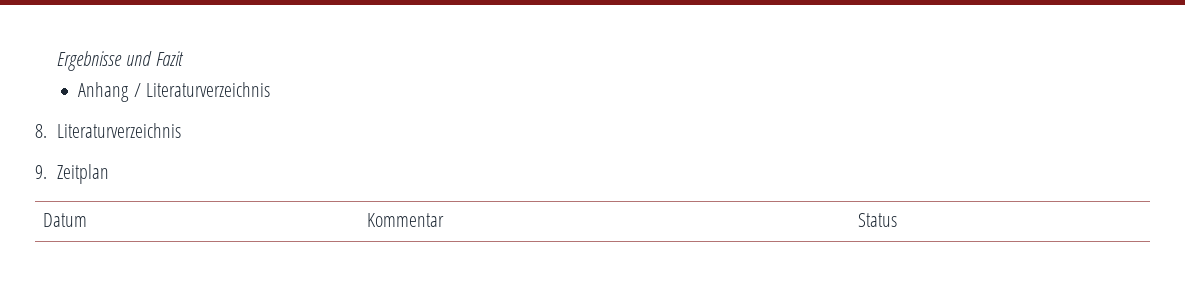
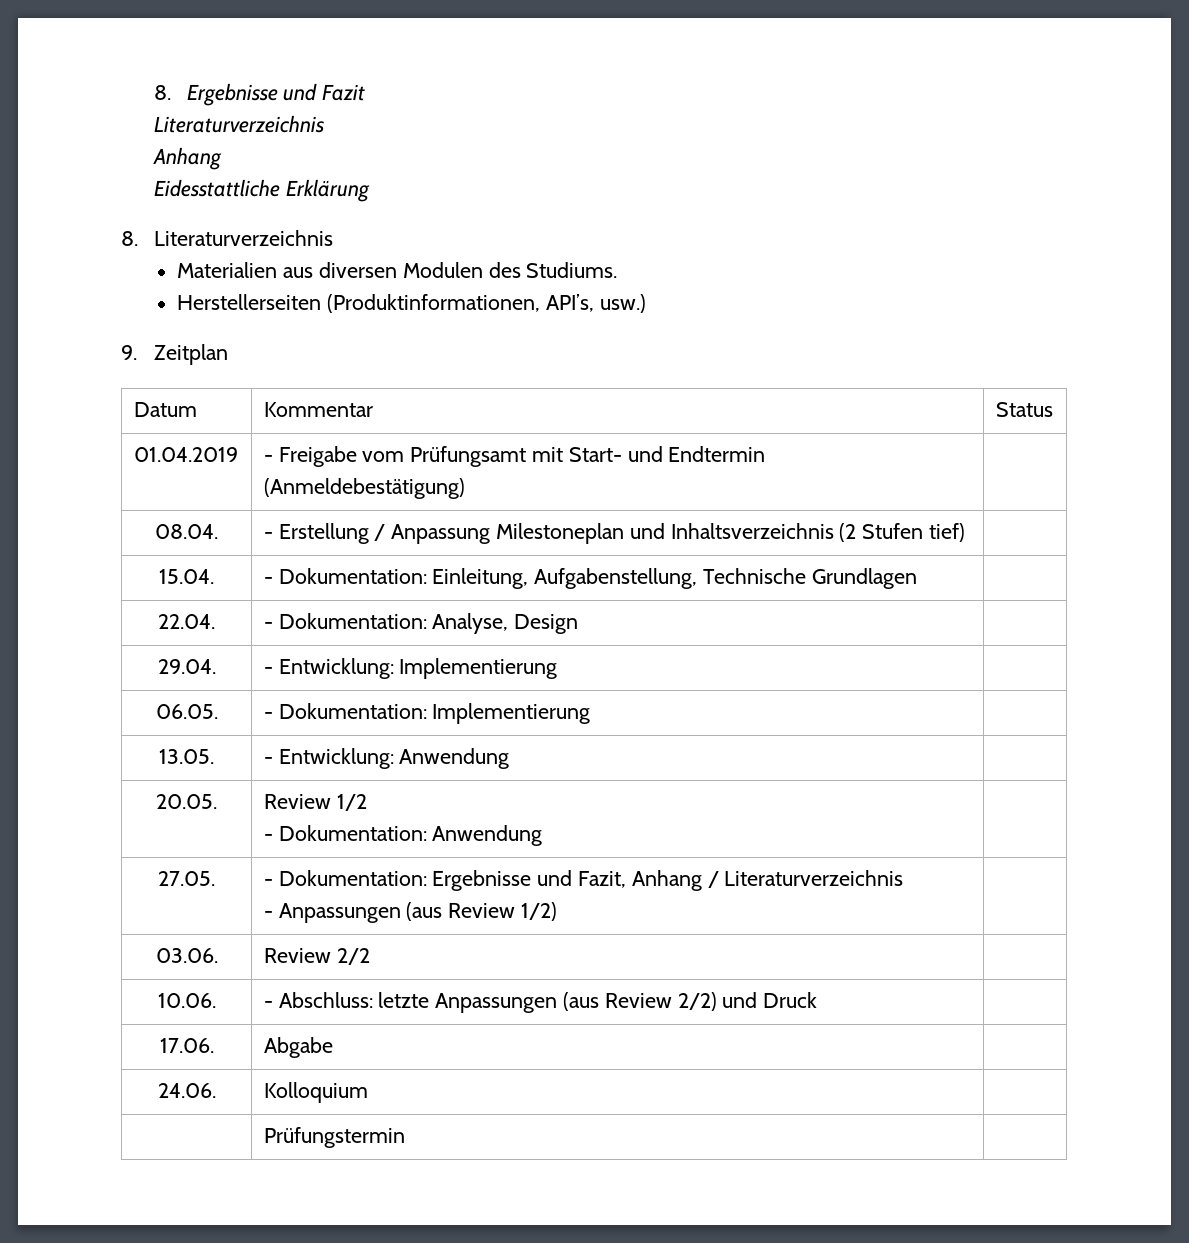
(56, 61) none -> [153,85,171,100] 8.
[78,82,270,102] // Anhang / Literaturverzeichnis -> [153,115,324,133] [152,147,222,170] [153,179,370,202] // Literaturverzeichnis // Anhang // Eidesstattliche Erklärung
(181, 130) none -> [177,262,618,278] [177,294,646,313] // Materialien aus diversen Modulen des Studiums. // Herstellerseiten (Produktinformationen, API’s, usw.)
(898, 220) none -> [133,447,238,462] [263,446,766,467] [263,478,465,499] [155,524,218,539] [263,523,966,544] [159,569,214,584] [263,568,917,589] [158,614,215,629] [263,613,579,634] [157,659,216,674] [263,658,558,679] [155,704,218,719] [263,703,591,724] [159,749,214,764] [263,748,510,769] [156,794,217,809] [263,794,367,811] [263,825,543,846] [158,871,216,886] [263,870,904,891] [263,902,558,923] [155,948,218,963] [263,948,370,965] [157,993,216,1008] [263,992,818,1013] [159,1038,214,1053] [263,1037,333,1058] [157,1083,216,1098] [263,1082,368,1103] [263,1127,405,1148] // 01.04.2019 | - Freigabe vom Prüfungsamt mit Start- und Endtermin (Anmeldebestätigung) | // 08.04. | - Erstellung / Anpassung Milestoneplan und Inhaltsverzeichnis (2 Stufen tief) | // 15.04. | - Dokumentation: Einleitung, Aufgabenstellung, Technische Grundlagen | // 22.04. | - Dokumentation: Analyse, Design | // 29.04. | - Entwicklung: Implementierung | // 06.05. | - Dokumentation: Implementierung | // 13.05. | - Entwicklung: Anwendung | // 20.05. | Review 1/2 // - Dokumentation: Anwendung | // 27.05. | - Dokumentation: Ergebnisse und Fazit, Anhang / Literaturverzeichnis // - Anpassungen (aus Review 1/2) | // 03.06. | Review 2/2 | // 10.06. | - Abschluss: letzte Anpassungen (aus Review 2/2) und Druck | // 17.06. | Abgabe | // 24.06. | Kolloquium | // | Prüfungstermin |

